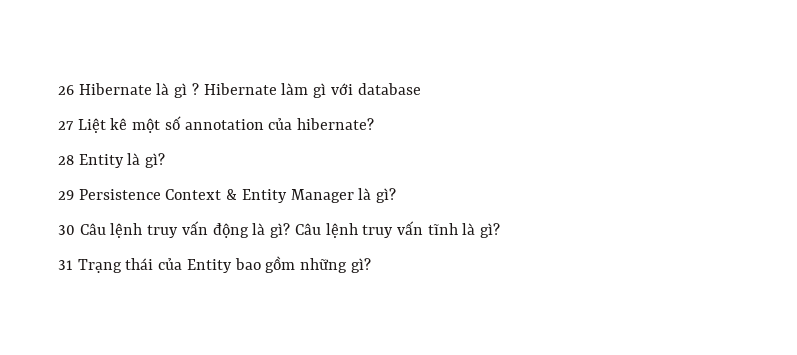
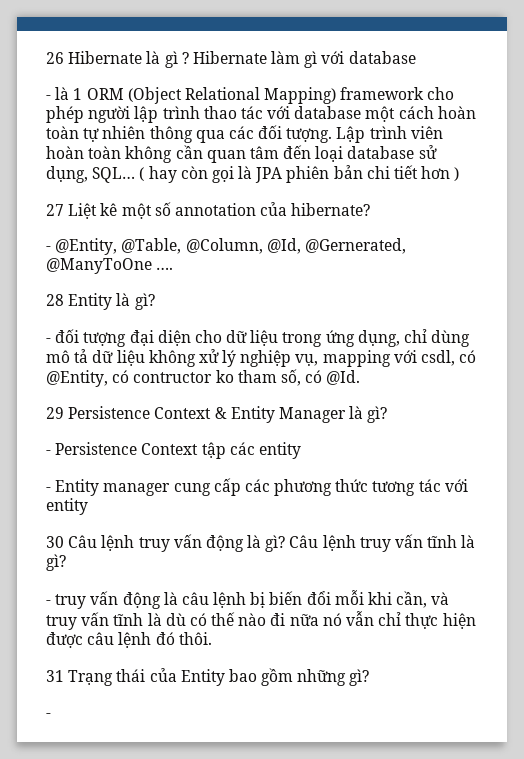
(421, 89) none -> [46,87,455,104] [46,106,476,123] [46,125,443,143] [46,145,437,163] [46,165,460,183] // - là 1 ORM (Object Relational Mapping) framework cho phép người lập trình thao tác với database một cách hoàn toàn tự nhiên thông qua các đối tượng. Lập trình viên hoàn toàn không cần quan tâm đến loại database sử dụng, SQL… ( hay còn gọi là JPA phiên bản chi tiết hơn )
[58,153,166,168] 28 Entity là gì? -> [46,238,406,255] [46,258,174,274] [46,293,155,310] [46,329,471,347] [46,349,477,367] [46,369,361,387] - @Entity, @Table, @Column, @Id, @Gernerated, @ManyToOne …. // 28 Entity là gì? // - đối tượng đại diện cho dữ liệu trong ứng dụng, chỉ dùng mô tả dữ liệu không xử lý nghiệp vụ, mapping với csdl, có @Entity, có contructor ko tham số, có @Id.
(397, 195) none -> [46,442,301,459] [46,478,468,496] [46,498,88,515] // - Persistence Context tập các entity // - Entity manager cung cấp các phương thức tương tác với entity
(501, 230) none -> [46,590,450,609] [46,611,476,630] [46,632,212,648] // - truy vấn động là câu lệnh bị biến đổi mỗi khi cần, và truy vấn tĩnh là dù có thế nào đi nữa nó vẫn chỉ thực hiện được câu lệnh đó thôi.
(371, 265) none -> [46,713,51,718] // -

